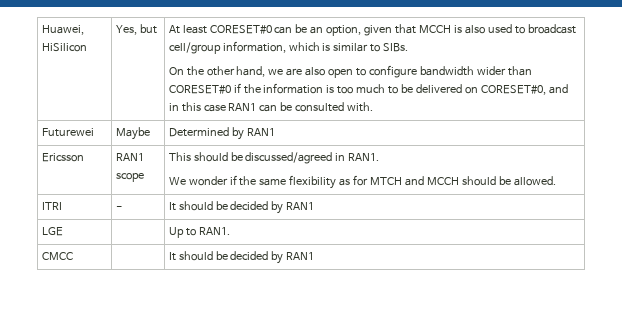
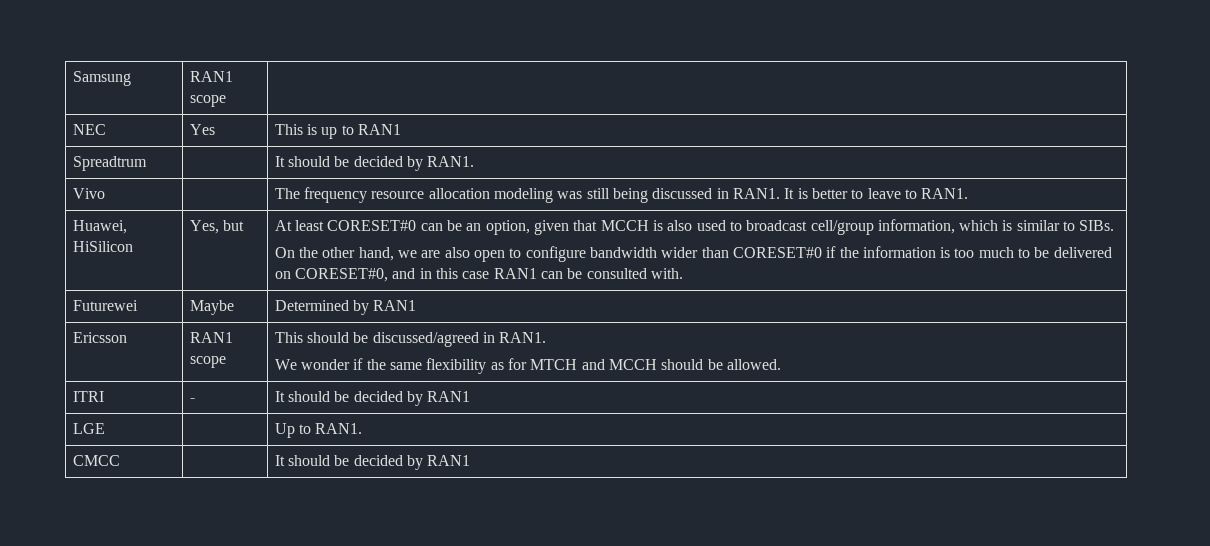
(41, 30) none -> [72,71,131,86] [189,71,233,82] [189,95,226,107] [72,124,106,135] [189,124,215,135] [274,124,401,139] [72,156,147,171] [274,156,475,171] [72,188,105,199] [274,187,969,203] Samsung | RAN1 scope | // NEC | Yes | This is up to RAN1 // Spreadtrum | | It should be decided by RAN1. // Vivo | | The frequency resource allocation modeling was still being discussed in RAN1. It is better to leave to RAN1. //

